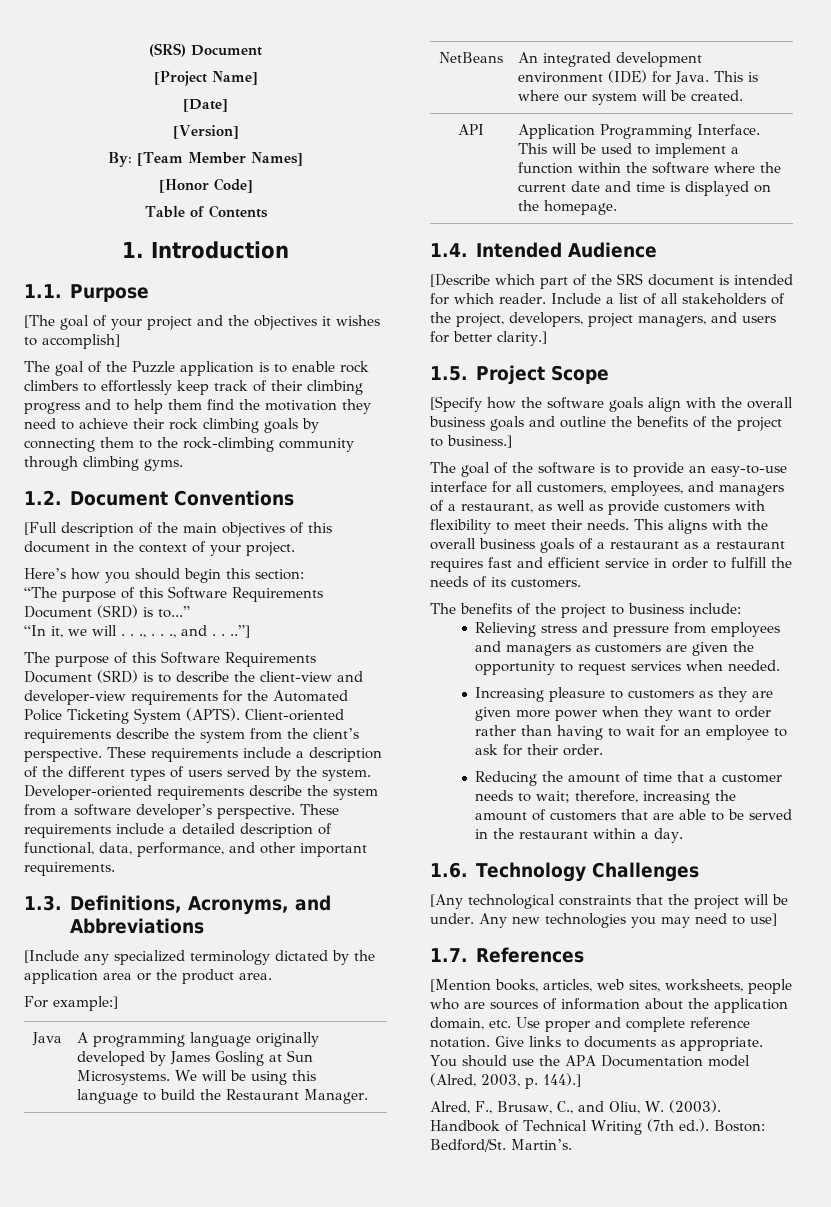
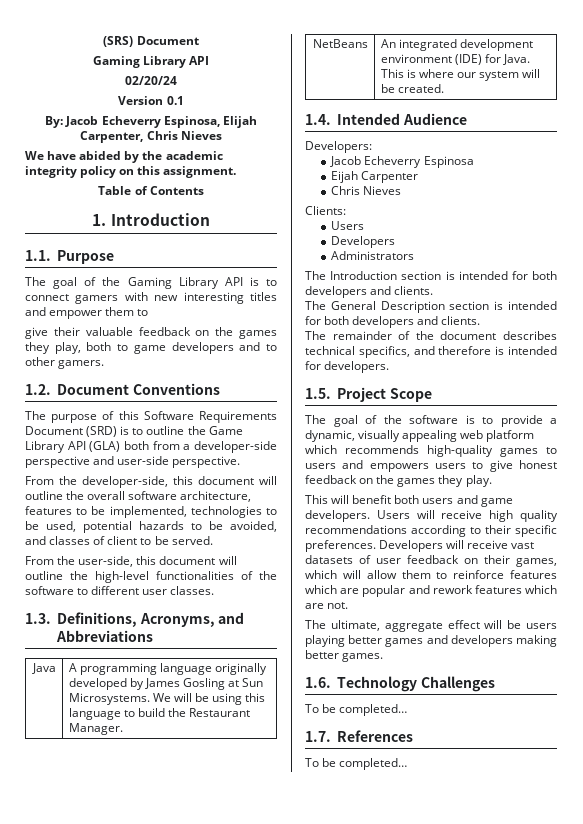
[153,71,258,86] [183,99,228,112] [172,125,239,139] [108,152,303,167] [158,178,253,193] [Project Name] // [Date] // [Version] // By: [Team Member Names] // [Honor Code] -> [92,56,210,68] [125,76,177,85] [118,96,184,105] [45,116,257,128] [80,131,222,143] [25,151,223,163] [25,166,237,178] Gaming Library API // 02/20/24 // Version 0.1 // By: Jacob Echeverry Espinosa, Elijah Carpenter, Chris Nieves // We have abided by the academic integrity policy on this assignment.
[24,315,380,330] [24,334,120,349] [24,361,369,376] [24,380,363,395] [24,399,371,414] [24,418,319,433] [24,437,354,452] [24,456,183,471] [24,490,294,506] [24,522,332,537] [24,541,295,556] [24,568,304,583] [24,586,323,602] [24,605,190,618] [24,625,250,638] [The goal of your project and the objectives it wishes to accomplish] // The goal of the Puzzle application is to enable rock climbers to effortlessly keep track of their climbing progress and to help them find the motivation they need to achieve their rock climbing goals by connecting them to the rock-climbing community through climbing gyms. // 1.2. Document Conventions // [Full description of the main objectives of this document in the context of your project. // Here’s how you should begin this section: // “The purpose of this Software Requirements Document (SRD) is to...” // “In it, we will . . ., . . ., and . . ..”] -> [25,277,277,289] [25,292,277,304] [25,307,149,319] [25,327,277,339] [25,342,277,354] [25,357,105,369] [25,383,220,395] The goal of the Gaming Library API is to connect gamers with new interesting titles and empower them to // give their valuable feedback on the games they play, both to game developers and to other gamers. // 1.2. Document Conventions
[176,671,363,682] [24,690,348,705] [24,708,344,724] [24,728,359,743] [24,747,382,762] [24,766,371,781] [24,785,378,800] [24,804,339,819] [24,823,332,838] [24,842,367,857] [24,862,115,876] describe the client-view and developer-view requirements for the Automated Police Ticketing System (APTS). Client-oriented requirements describe the system from the client’s perspective. These requirements include a description of the different types of users served by the system. Developer-oriented requirements describe the system from a software developer’s perspective. These requirements include a detailed description of functional, data, performance, and other important requirements. -> [146,426,243,435] [25,441,277,453] [25,456,241,468] [25,476,277,488] [25,491,252,502] [25,506,277,518] [25,521,277,533] [25,536,213,545] [25,556,237,567] [25,571,277,583] [25,586,215,595] outline the Game Library API (GLA) both from a developer-side perspective and user-side perspective. // From the developer-side, this document will outline the overall software architecture, features to be implemented, technologies to be used, potential hazards to be avoided, and classes of client to be served. // From the user-side, this document will outline the high-level functionalities of the software to different user classes.
[24,950,375,965] [24,969,272,984] [24,996,118,1011] // [Include any specialized terminology dictated by the application area or the product area. // For example:] -> (153, 636) none
[457,124,484,135] [517,124,760,139] [517,143,739,158] [517,162,781,174] [517,181,771,196] [517,200,617,215] [430,242,657,258] [430,273,793,289] [430,293,785,305] [430,312,776,327] [430,331,547,346] [430,365,609,385] [430,396,793,412] [429,416,782,431] [430,435,512,448] // API | Application Programming Interface. This will be used to implement a function within the software where the current date and time is displayed on the homepage. // 1.4. Intended Audience // [Describe which part of the SRS document is intended for which reader. Include a list of all stakeholders of the project, developers, project managers, and users for better clarity.] // 1.5. Project Scope // [Specify how the software goals align with the overall business goals and outline the benefits of the project to business.] -> [305,113,467,125] [305,141,372,153] [330,156,474,168] [331,171,419,183] [331,186,402,195] [305,206,346,215] [331,221,365,230] [331,236,396,248] [331,251,415,260] [305,271,557,280] [305,286,434,298] [305,301,557,313] [305,316,481,328] [305,331,557,340] [305,346,557,358] [305,361,390,373] [305,387,432,402] // 1.4. Intended Audience // Developers: // Jacob Echeverry Espinosa // Eijah Carpenter // Chris Nieves // Clients: // Users // Developers // Administrators // The Introduction section is intended for both developers and clients. // The General Description section is intended for both developers and clients. // The remainder of the document describes technical specifics, and therefore is intended for developers. // 1.5. Project Scope
[689,465,787,477] [430,481,784,496] [430,500,765,515] [430,519,768,534] [430,538,785,553] [430,557,792,572] [430,576,581,588] [430,603,741,618] [475,622,781,637] [475,641,755,656] [475,660,781,675] [475,687,774,702] [475,706,772,721] [475,725,788,740] [475,744,604,756] [475,771,783,786] [475,790,737,805] [475,809,793,821] [475,828,684,843] [430,862,700,882] [430,894,788,909] [430,913,777,928] [430,947,584,963] [430,979,792,994] [430,998,788,1013] [430,1017,750,1032] [430,1036,763,1051] [430,1055,750,1067] [430,1073,581,1089] [430,1100,721,1114] [430,1119,765,1135] [430,1138,572,1152] an easy-to-use interface for all customers, employees, and managers of a restaurant, as well as provide customers with flexibility to meet their needs. This aligns with the overall business goals of a restaurant as a restaurant requires fast and efficient service in order to fulfill the needs of its customers. // The benefits of the project to business include: // Relieving stress and pressure from employees and managers as customers are given the opportunity to request services when needed. // Increasing pleasure to customers as they are given more power when they want to order rather than having to wait for an employee to ask for their order. // Reducing the amount of time that a customer needs to wait; therefore, increasing the amount of customers that are able to be served in the restaurant within a day. // 1.6. Technology Challenges // [Any technological constraints that the project will be under. Any new technologies you may need to use] // 1.7. References // [Mention books, articles, web sites, worksheets, people who are sources of information about the application domain, etc. Use proper and complete reference notation. Give links to documents as appropriate. You should use the APA Documentation model (Alred, 2003, p. 144).] // Alred, F., Brusaw, C., and Oliu, W. (2003). Handbook of Technical Writing (7th ed.). Boston: Bedford/St. Martin’s. -> [550,418,557,424] [305,430,535,442] [305,445,557,457] [305,460,557,472] [305,475,492,487] [305,495,513,507] [305,510,558,522] [305,525,557,537] [305,540,535,552] [305,555,557,567] [305,570,557,579] [305,585,557,597] [305,602,349,609] [305,620,557,632] [305,635,557,647] [305,650,384,662] [305,676,495,692] [305,704,408,716] [305,730,413,742] [305,758,408,770] a dynamic, visually appealing web platform which recommends high-quality games to users and empowers users to give honest feedback on the games they play. // This will benefit both users and game developers. Users will receive high quality recommendations according to their specific preferences. Developers will receive vast datasets of user feedback on their games, which will allow them to reinforce features which are popular and rework features which are not. // The ultimate, aggregate effect will be users playing better games and developers making better games. // 1.6. Technology Challenges // To be completed… // 1.7. References // To be completed…

